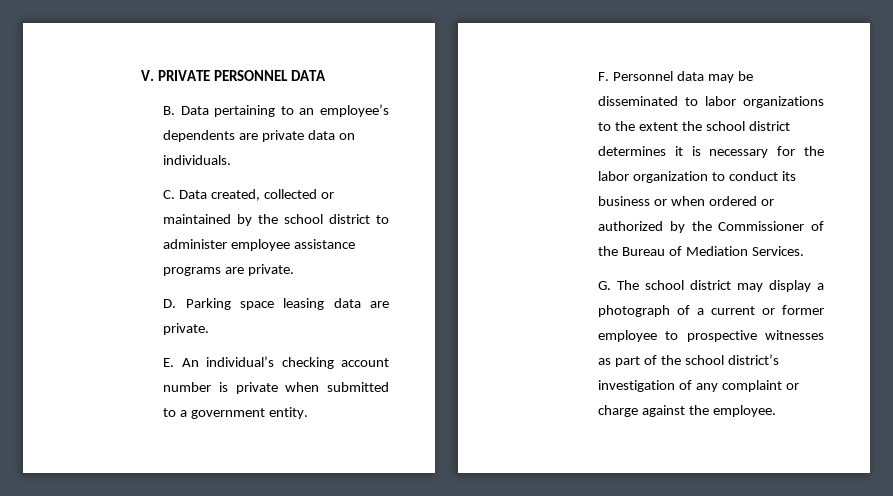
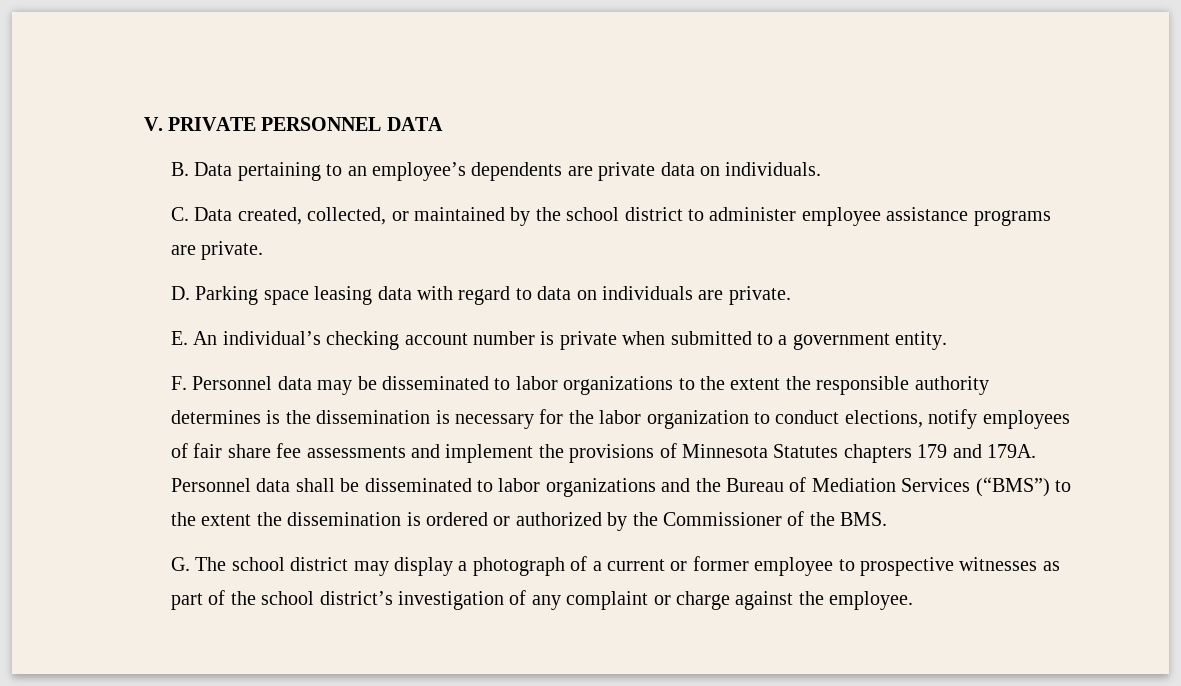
[263,189,317,199] collected -> [307,207,387,225] collected,
(361, 303) none -> [416,286,693,305] with regard to data on individuals
[705,121,790,131] [598,146,683,156] school district determines it -> [816,376,989,395] [170,410,431,424] responsible authority determines is the dissemination
[781,171,796,181] [598,196,706,206] its business or when -> [844,409,1070,429] [170,443,1036,463] [170,477,1071,497] [170,512,421,526] elections, notify employees of fair share fee assessments and implement the provisions of Minnesota Statutes chapters 179 and 179A. Personnel data shall be disseminated to labor organizations and the Bureau of Mediation Services (“BMS”) to the extent the dissemination is
[622,246,804,256] Bureau of Mediation Services. -> [840,512,888,526] BMS.

